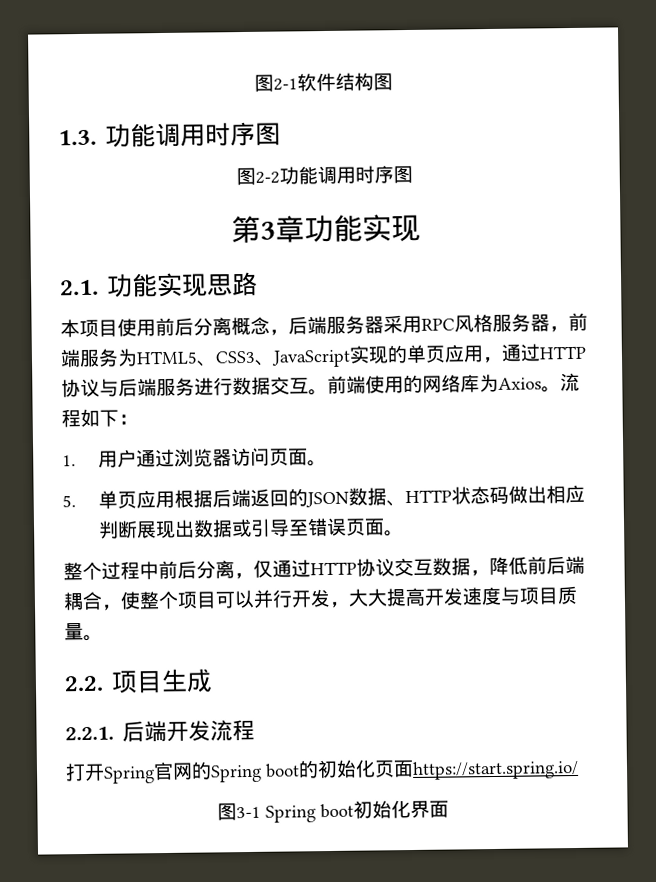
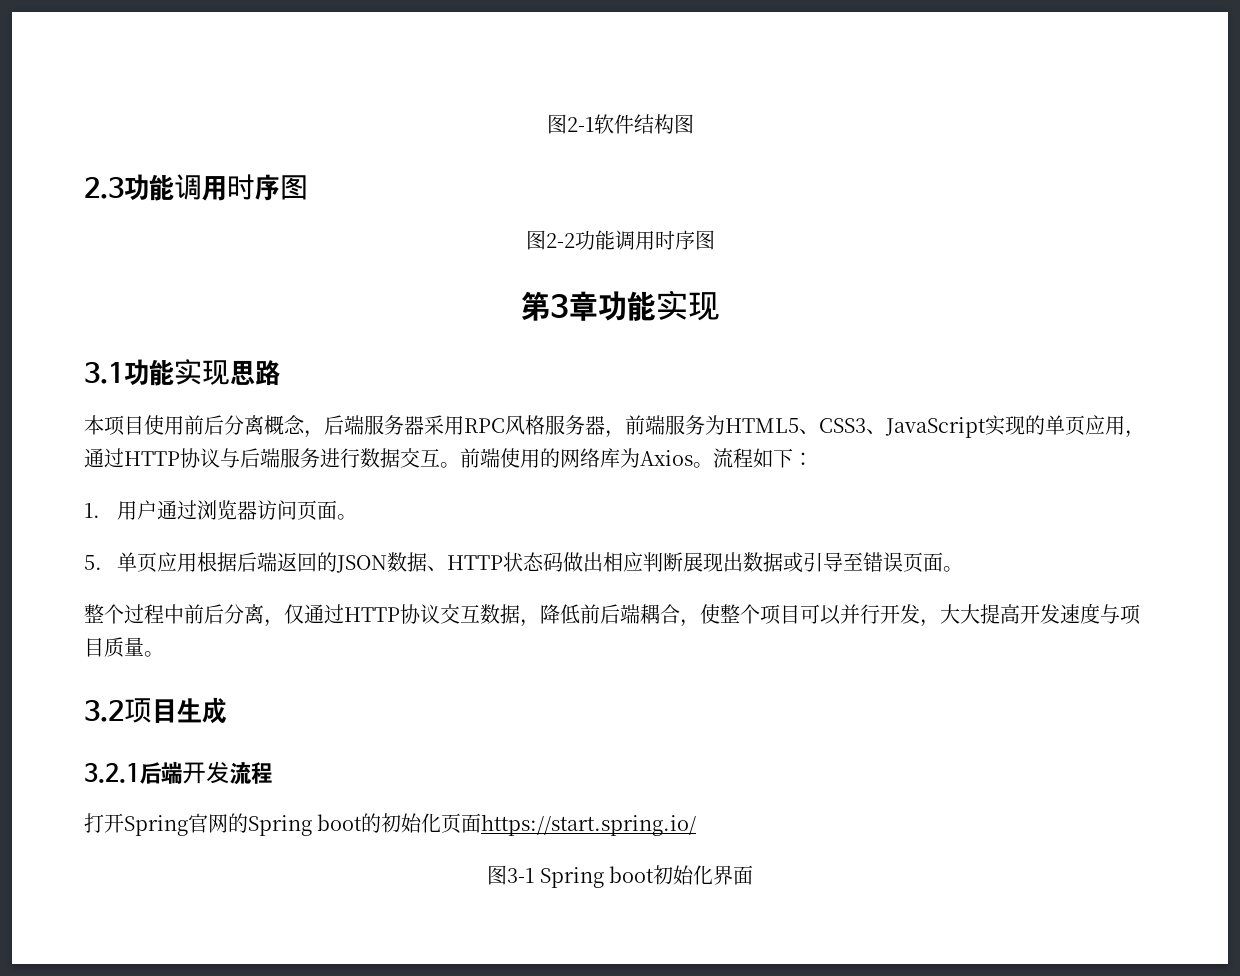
[58,129,97,146] 1.3. -> [84,177,124,199] 2.3
[60,279,99,296] 2.1. -> [84,362,124,384] 3.1
[64,675,104,692] 2.2. -> [84,700,124,722] 3.2
[65,726,114,741] 2.2.1. -> [84,763,140,783] 3.2.1

